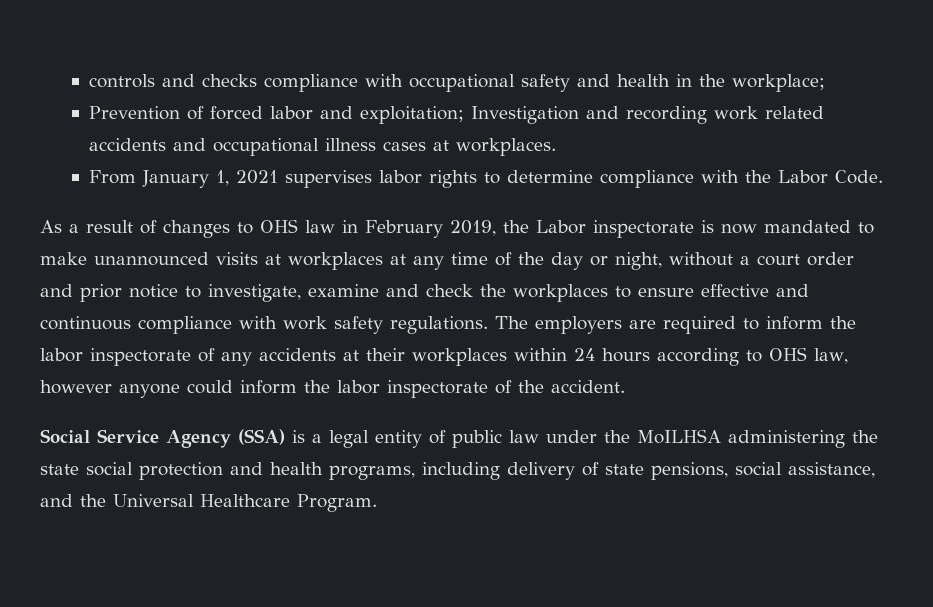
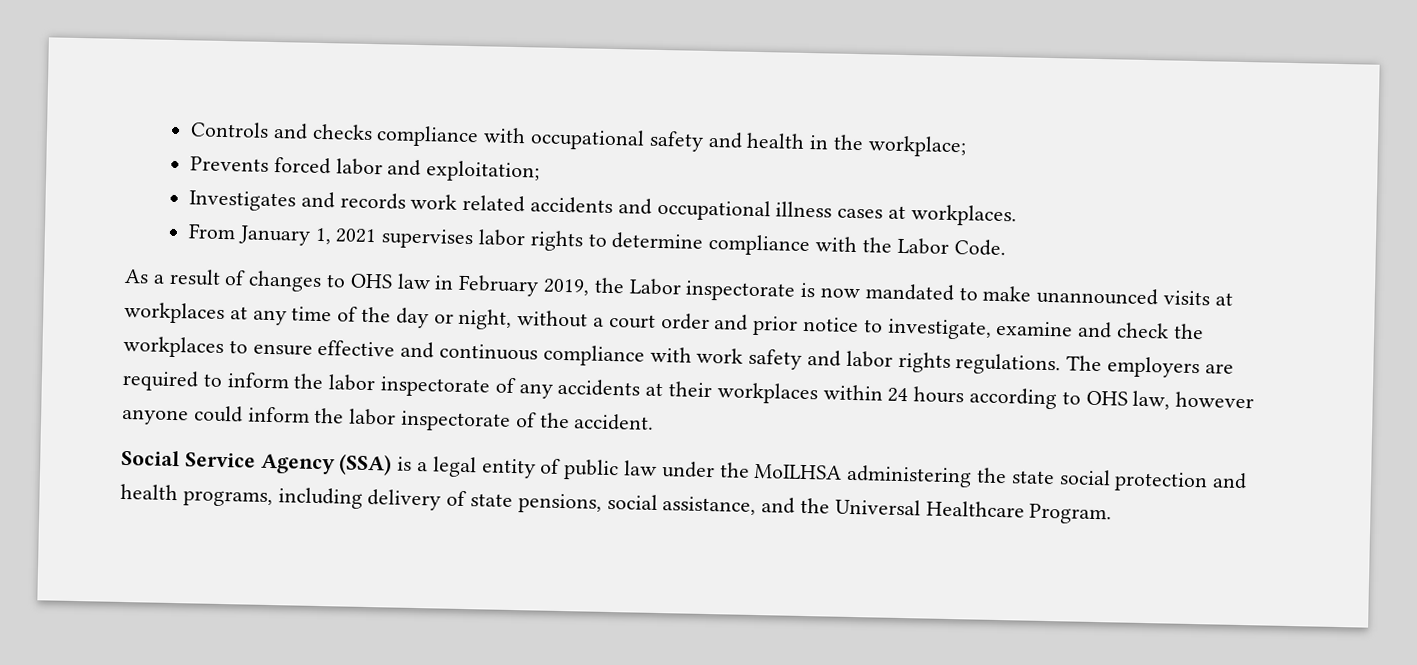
[88,74,155,88] controls -> [190,121,270,138] Controls
[88,106,204,120] Prevention of -> [190,156,270,172] Prevents
[470,106,707,124] Investigation and recording -> [189,190,406,212] // Investigates and records
(383, 325) none -> [807,350,951,373] and labor rights

